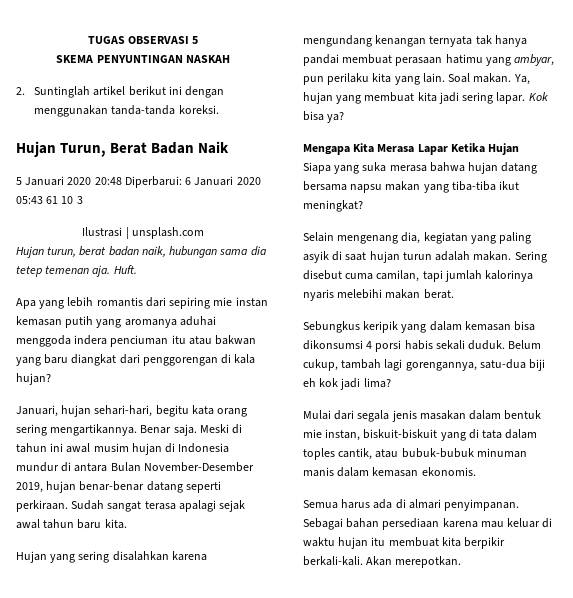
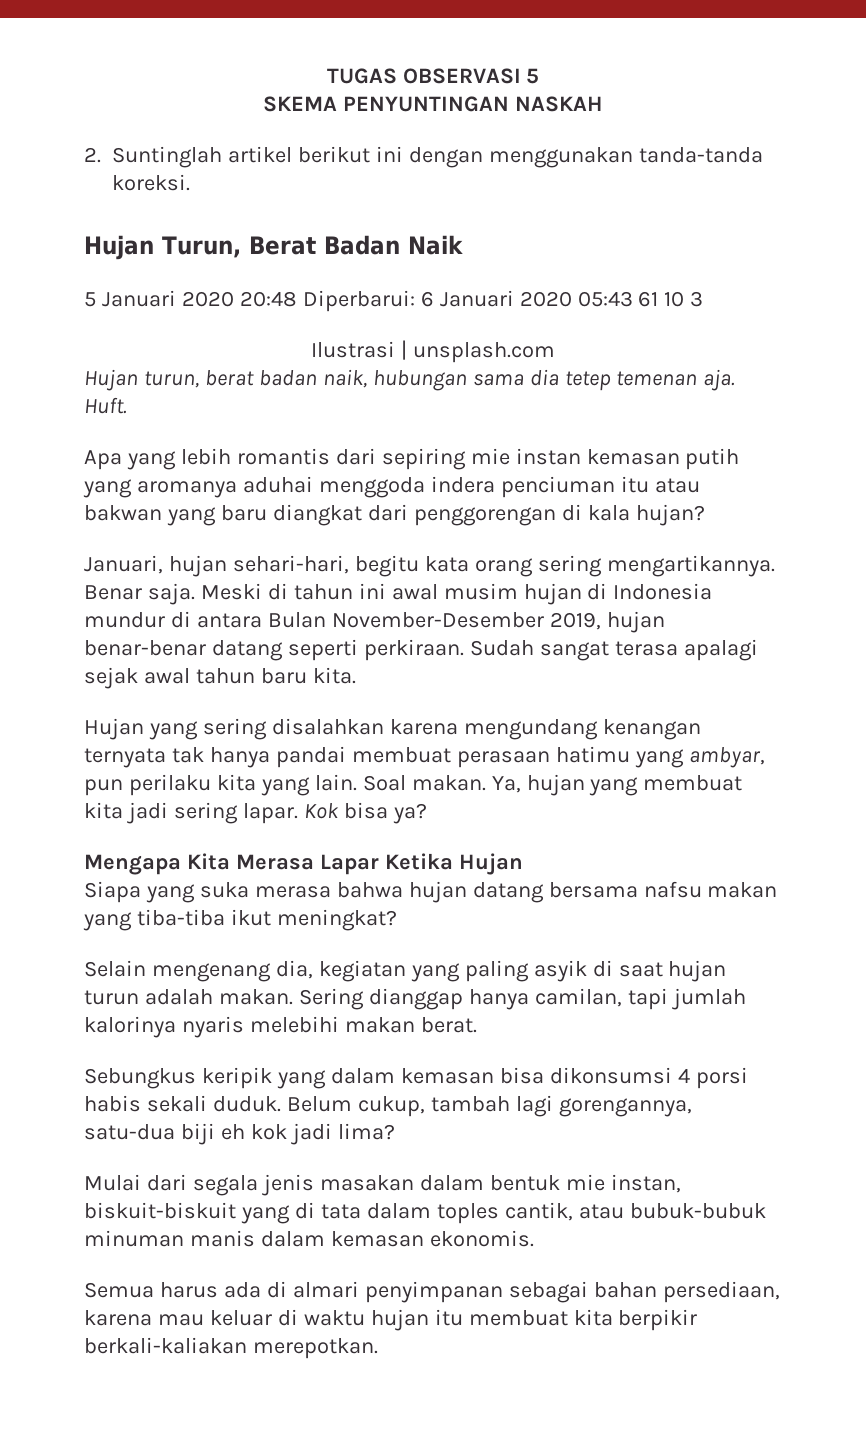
[350,184,383,193] napsu -> [643,881,702,898] nafsu
[303,270,374,280] disebut cuma -> [368,988,529,1010] dianggap hanya
[444,499,520,511] [303,518,440,530] penyimpanan. Sebagai bahan persediaan -> [364,1281,780,1303] penyimpanan sebagai bahan persediaan,
[303,556,393,566] berkali-kali. Akan -> [84,1337,247,1354] berkali-kaliakan

